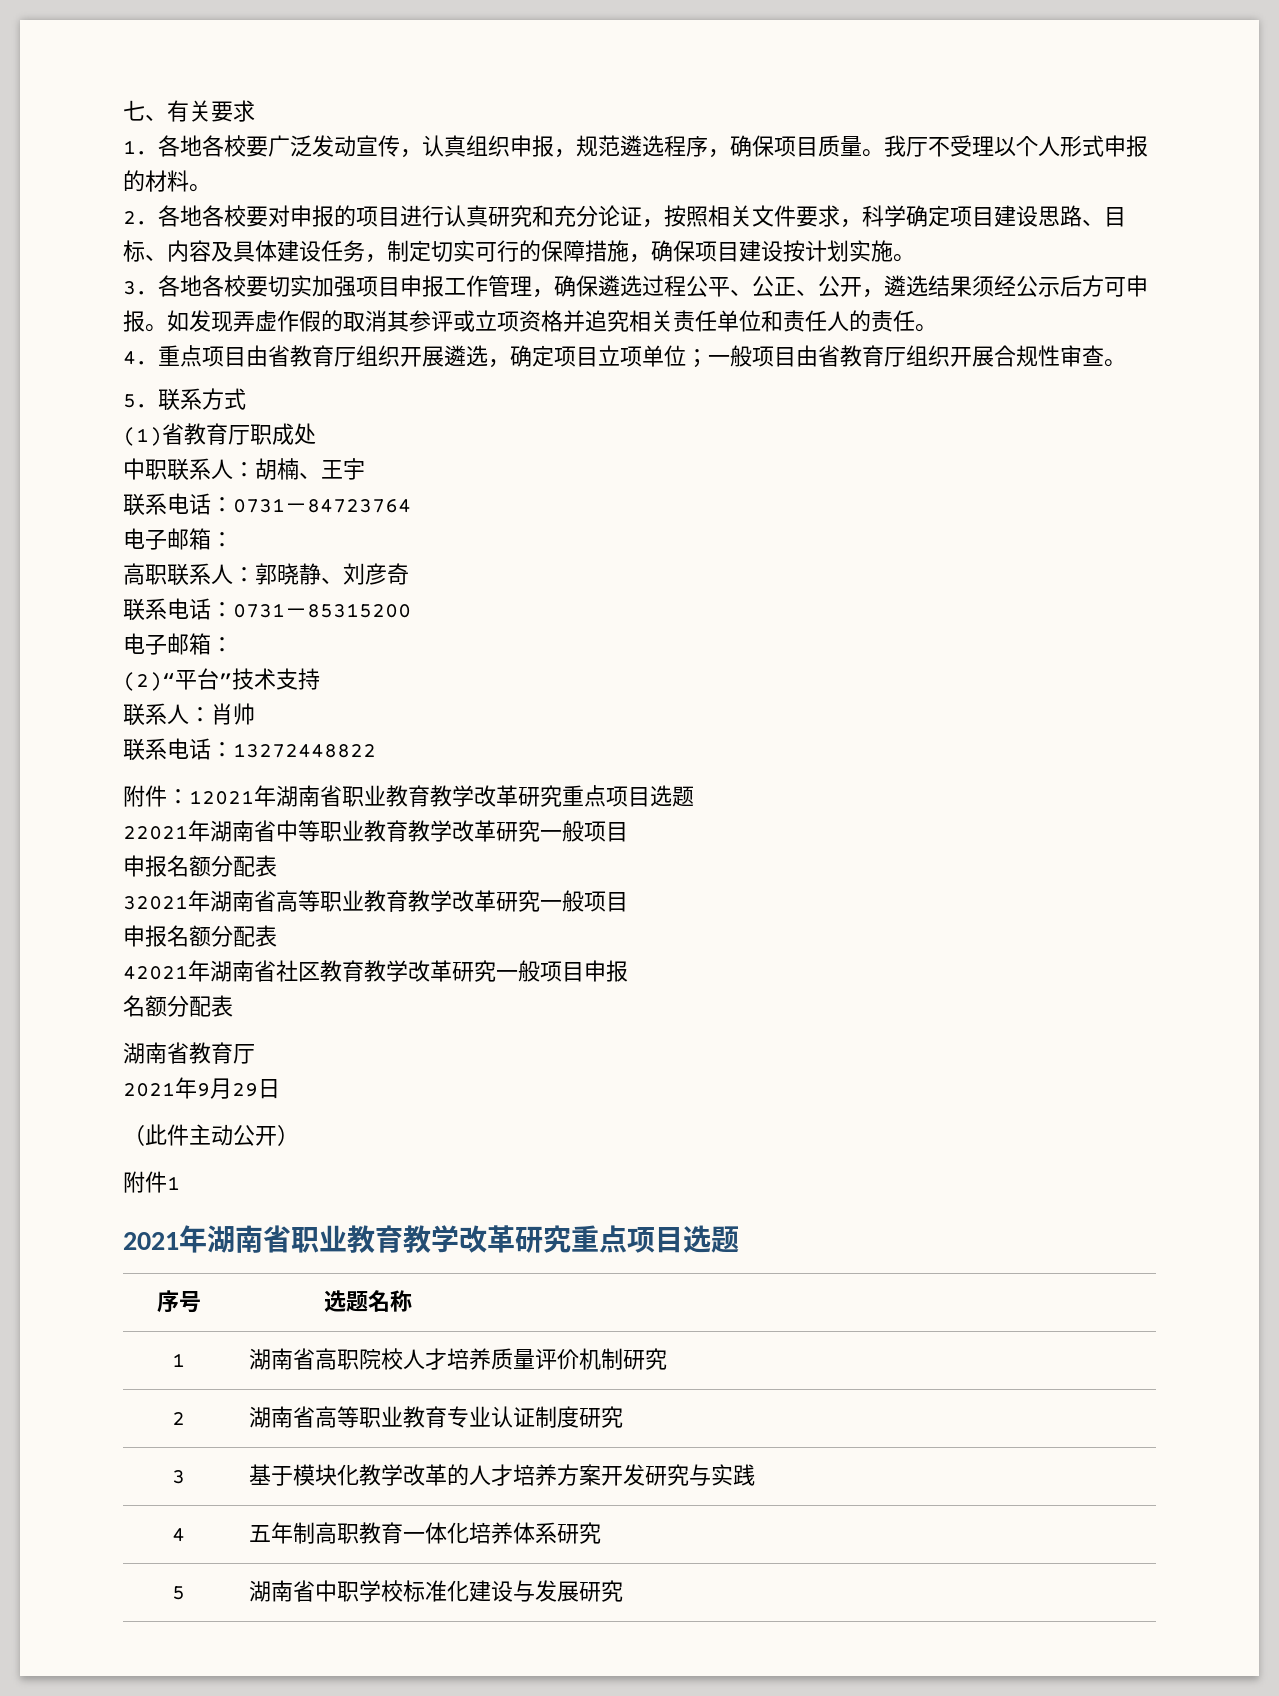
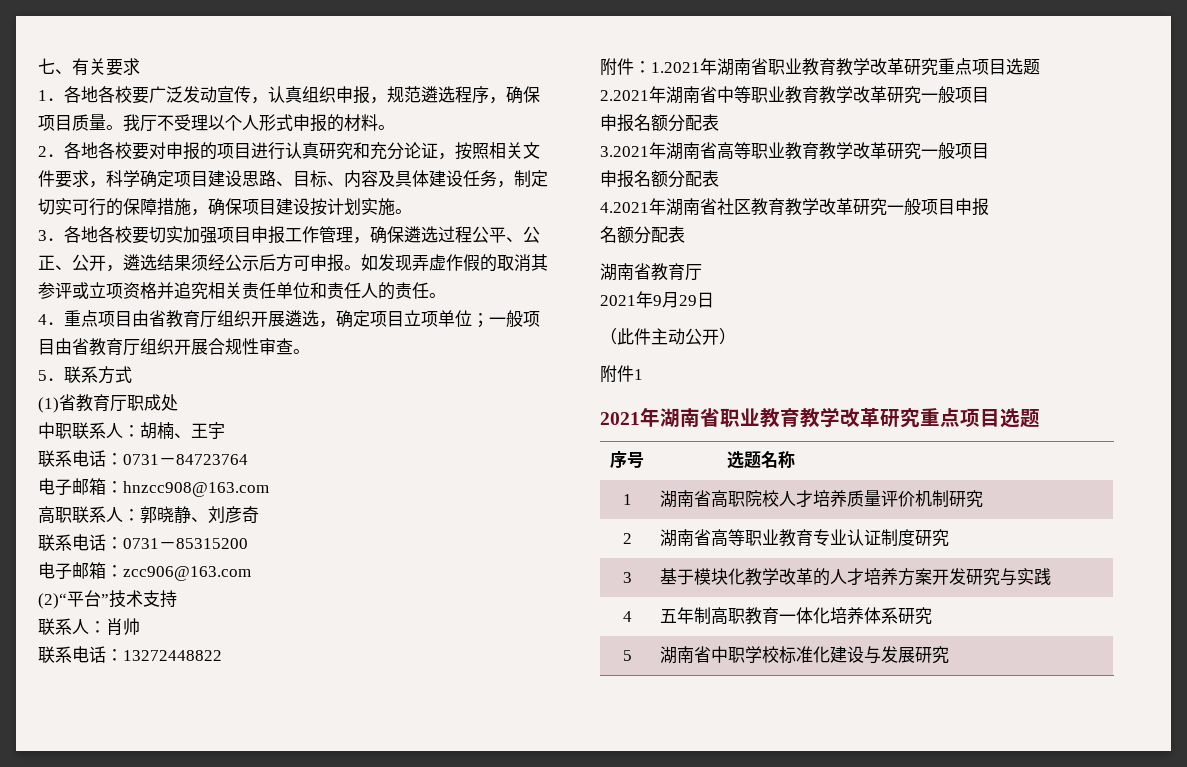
(233, 539) none -> [123,481,269,497] hnzcc908@163.com
(233, 644) none -> [123,566,251,581] zcc906@163.com
[189,790,254,805] 12021 -> [651,62,700,73] 1.2021
[123,825,188,840] 22021 -> [600,90,649,101] 2.2021
[123,895,188,910] 32021 -> [600,146,649,157] 3.2021
[123,965,188,980] 42021 -> [600,202,649,213] 4.2021

